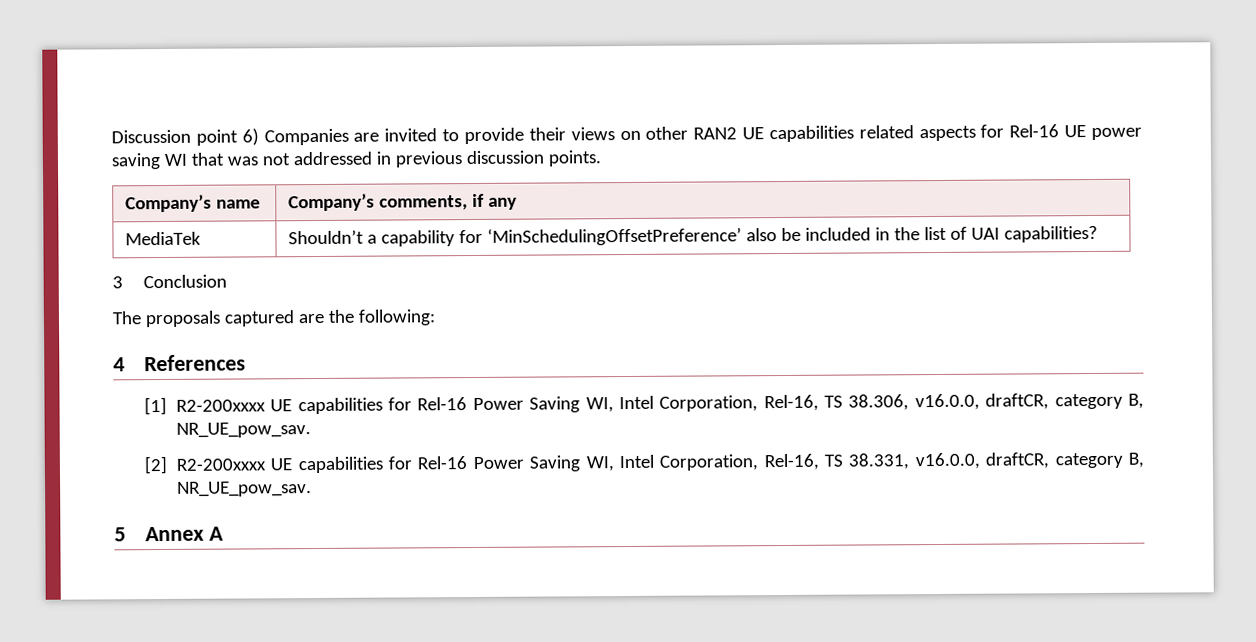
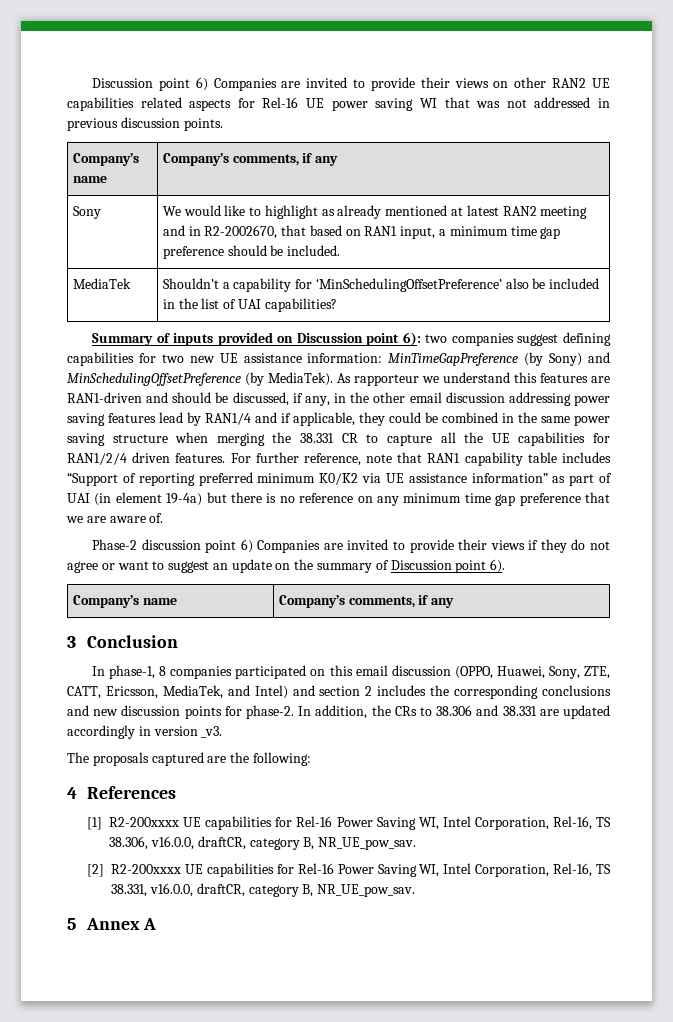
(517, 203) none -> [72,206,101,219] [162,205,588,219] [162,225,561,239] [162,245,341,259] // Sony | We would like to highlight as already mentioned at latest RAN2 meeting and in R2-2002670, that based on RAN1 input, a minimum time gap preference should be included.
[112,274,228,289] 3 Conclusion -> [92,332,611,346] [67,352,610,366] [67,372,610,386] [67,392,610,406] [67,412,610,426] [67,432,611,446] [67,452,611,466] [67,472,612,486] [67,492,610,506] [66,513,164,523] [92,539,610,553] [67,559,506,573] [72,595,177,608] [278,595,455,608] [67,635,179,648] [92,665,610,679] [67,685,611,699] [67,705,610,719] [67,725,223,739] Summary of inputs provided on Discussion point 6): two companies suggest defining capabilities for two new UE assistance information: MinTimeGapPreference (by Sony) and MinSchedulingOffsetPreference (by MediaTek). As rapporteur we understand this features are RAN1-driven and should be discussed, if any, in the other email discussion addressing power saving features lead by RAN1/4 and if applicable, they could be combined in the same power saving structure when merging the 38.331 CR to capture all the UE capabilities for RAN1/2/4 driven features. For further reference, note that RAN1 capability table includes “Support of reporting preferred minimum K0/K2 via UE assistance information” as part of UAI (in element 19-4a) but there is no reference on any minimum time gap preference that we are aware of. // Phase-2 discussion point 6) Companies are invited to provide their views if they do not agree or want to suggest an update on the summary of Discussion point 6). // Company’s name | Company’s comments, if any // 3 Conclusion // In phase-1, 8 companies participated on this email discussion (OPPO, Huawei, Sony, ZTE, CATT, Ericsson, MediaTek, and Intel) and section 2 includes the corresponding conclusions and new discussion points for phase-2. In addition, the CRs to 38.306 and 38.331 are updated accordingly in version _v3.

